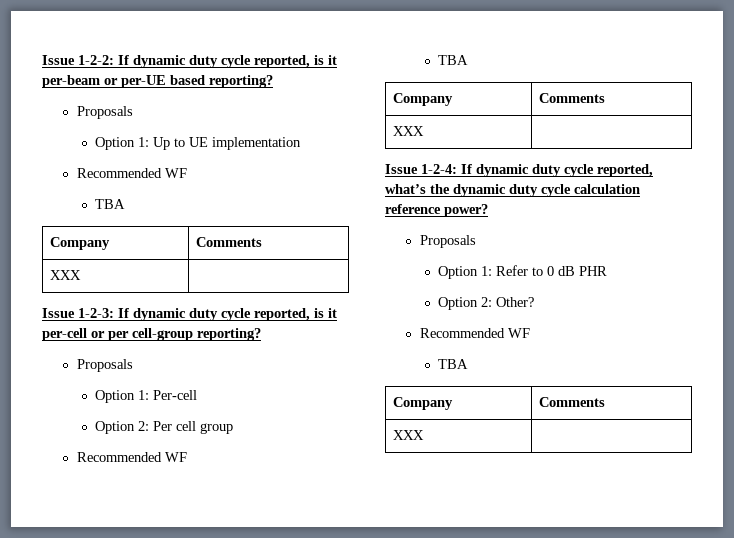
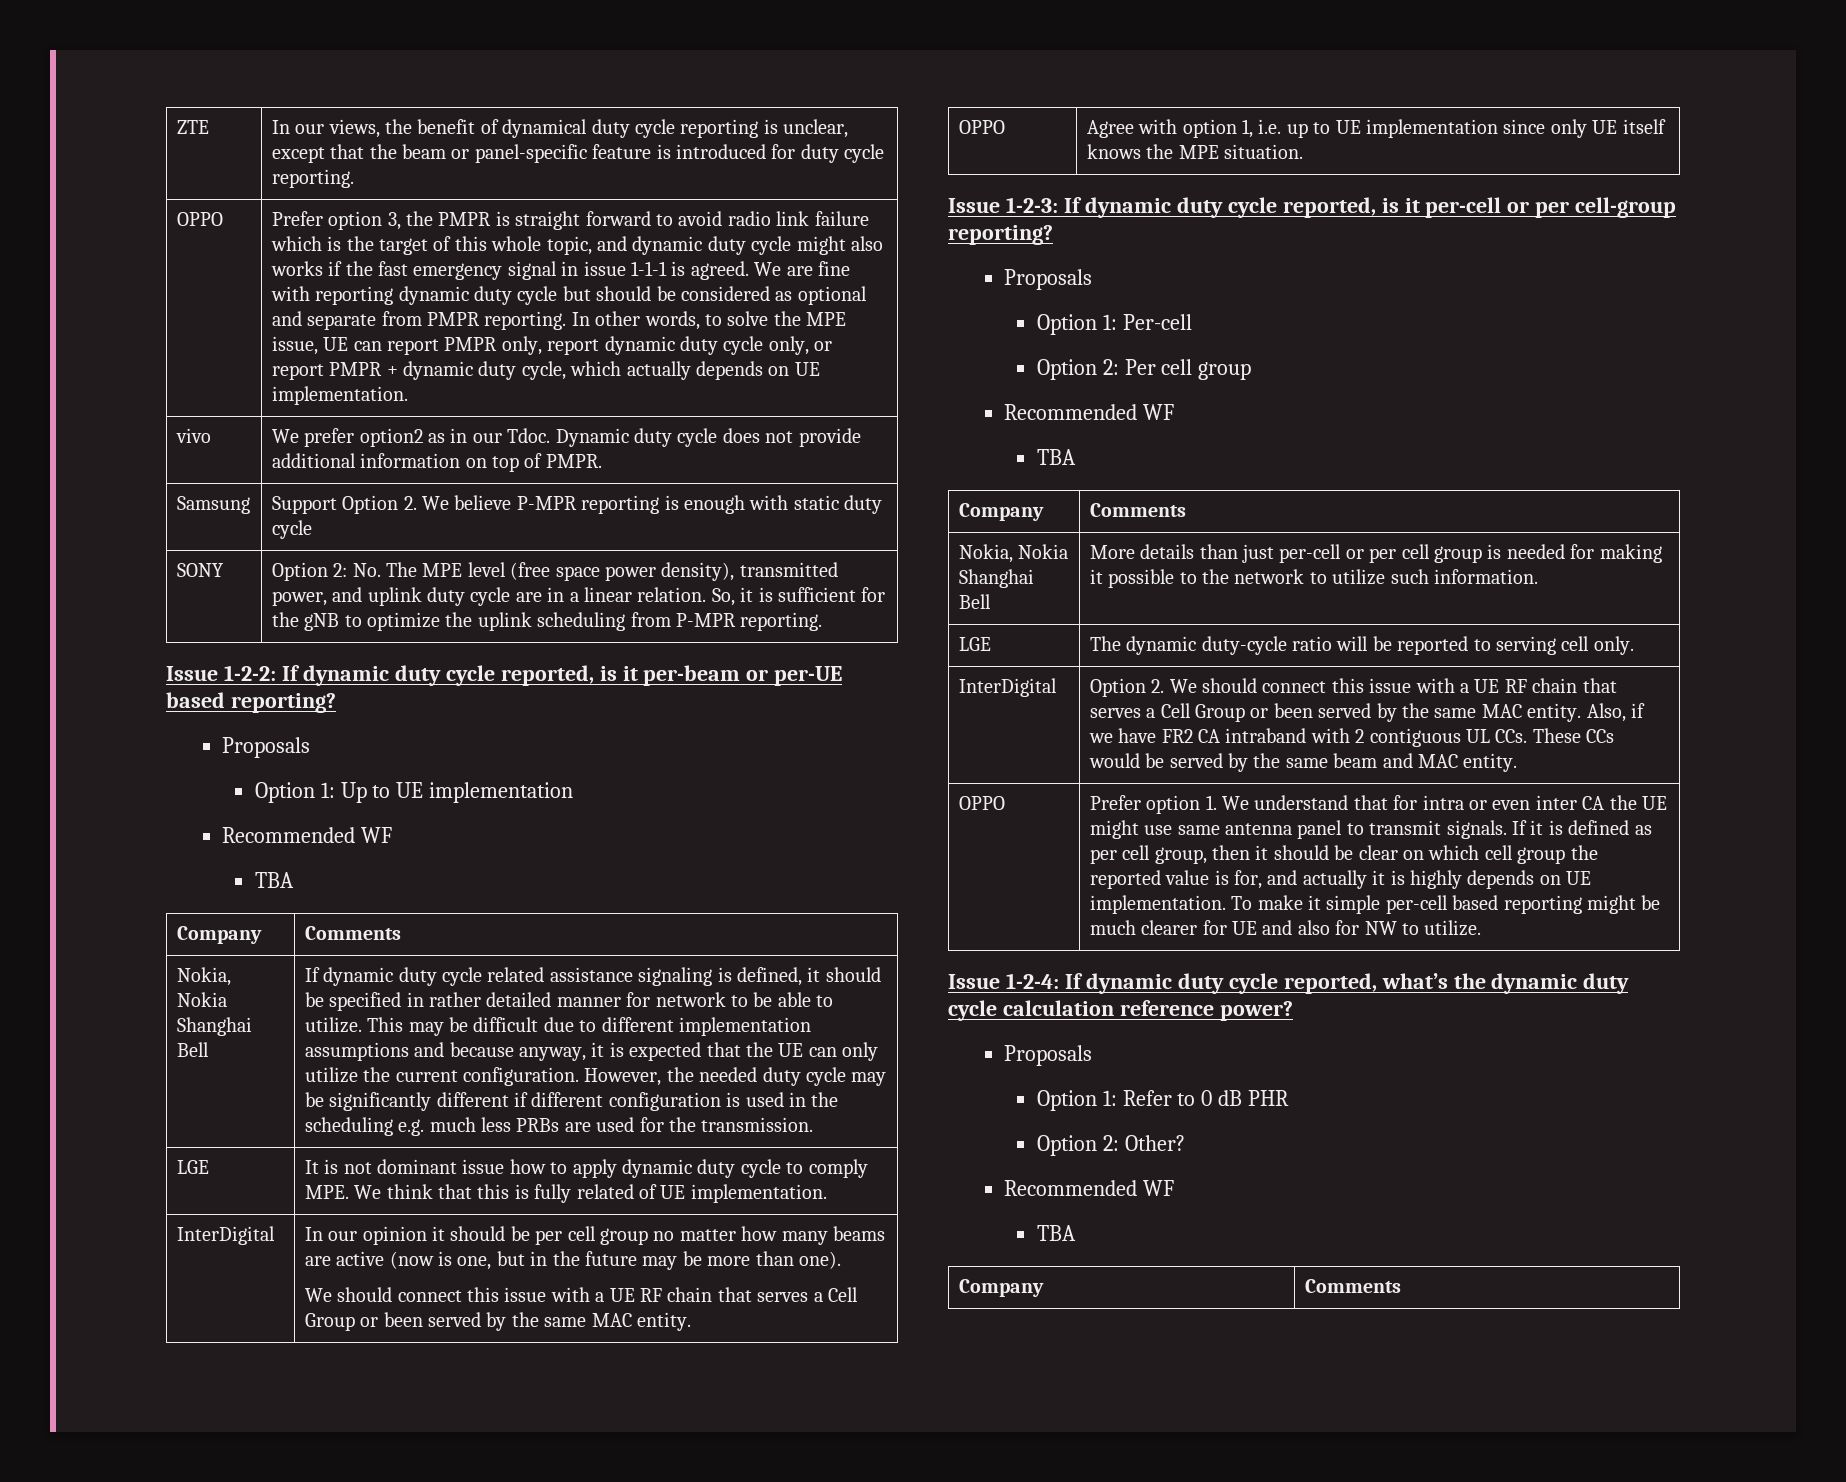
(42, 60) none -> [176,120,209,134] [271,119,849,138] [271,144,885,163] [271,169,354,188] [176,212,223,226] [271,211,869,230] [270,236,883,255] [270,261,850,280] [270,286,867,305] [271,311,847,330] [271,336,833,355] [271,361,820,380] [271,386,408,405] [175,428,211,443] [271,428,861,447] [271,453,602,472] [176,496,250,514] [271,495,883,514] [271,520,312,539] [176,563,224,577] [271,562,838,581] [271,587,886,606] [271,612,823,631] ZTE | In our views, the benefit of dynamical duty cycle reporting is unclear, except that the beam or panel-specific feature is introduced for duty cycle reporting. // OPPO | Prefer option 3, the PMPR is straight forward to avoid radio link failure which is the target of this whole topic, and dynamic duty cycle might also works if the fast emergency signal in issue 1-1-1 is agreed. We are fine with reporting dynamic duty cycle but should be considered as optional and separate from PMPR reporting. In other words, to solve the MPE issue, UE can report PMPR only, report dynamic duty cycle only, or report PMPR + dynamic duty cycle, which actually depends on UE implementation. // vivo | We prefer option2 as in our Tdoc. Dynamic duty cycle does not provide additional information on top of PMPR. // Samsung | Support Option 2. We believe P-MPR reporting is enough with static duty cycle // SONY | Option 2: No. The MPE level (free space power density), transmitted power, and uplink duty cycle are in a linear relation. So, it is sufficient for the gNB to optimize the uplink scheduling from P-MPR reporting. //
[50,270,82,280] XXX | -> [176,967,231,986] [176,992,227,1007] [176,1017,252,1036] [176,1042,209,1057] [304,967,881,986] [304,992,834,1011] [304,1017,811,1036] [304,1042,879,1061] [304,1067,887,1086] [304,1092,839,1111] [304,1117,814,1136] [176,1160,209,1174] [304,1159,868,1178] [304,1184,827,1203] [176,1226,275,1245] [304,1226,885,1245] [304,1251,841,1270] [304,1287,858,1302] [304,1312,691,1331] [958,120,1005,134] [1086,119,1666,138] [1086,144,1303,159] Nokia, Nokia Shanghai Bell | If dynamic duty cycle related assistance signaling is defined, it should be specified in rather detailed manner for network to be able to utilize. This may be difficult due to different implementation assumptions and because anyway, it is expected that the UE can only utilize the current configuration. However, the needed duty cycle may be significantly different if different configuration is used in the scheduling e.g. much less PRBs are used for the transmission. // LGE | It is not dominant issue how to apply dynamic duty cycle to comply MPE. We think that this is fully related of UE implementation. // InterDigital | In our opinion it should be per cell group no matter how many beams are active (now is one, but in the future may be more than one). // We should connect this issue with a UE RF chain that serves a Cell Group or been served by the same MAC entity. // OPPO | Agree with option 1, i.e. up to UE implementation since only UE itself knows the MPE situation.
[393,126,425,136] XXX | -> [958,544,1069,563] [958,569,1034,588] [958,594,991,609] [1089,544,1662,563] [1089,569,1538,588] [958,637,991,651] [1089,636,1634,655] [958,678,1057,697] [1089,678,1617,697] [1089,703,1645,722] [1088,728,1615,747] [1088,753,1518,772] [958,796,1005,810] [1089,795,1667,814] [1089,820,1652,839] [1089,845,1598,864] [1089,870,1592,889] [1089,895,1661,914] [1089,920,1482,936] Nokia, Nokia Shanghai Bell | More details than just per-cell or per cell group is needed for making it possible to the network to utilize such information. // LGE | The dynamic duty-cycle ratio will be reported to serving cell only. // InterDigital | Option 2. We should connect this issue with a UE RF chain that serves a Cell Group or been served by the same MAC entity. Also, if we have FR2 CA intraband with 2 contiguous UL CCs. These CCs would be served by the same beam and MAC entity. // OPPO | Prefer option 1. We understand that for intra or even inter CA the UE might use same antenna panel to transmit signals. If it is defined as per cell group, then it should be clear on which cell group the reported value is for, and actually it is highly depends on UE implementation. To make it simple per-cell based reporting might be much clearer for UE and also for NW to utilize.
[393,430,425,440] // XXX | -> (1401, 1286) none

